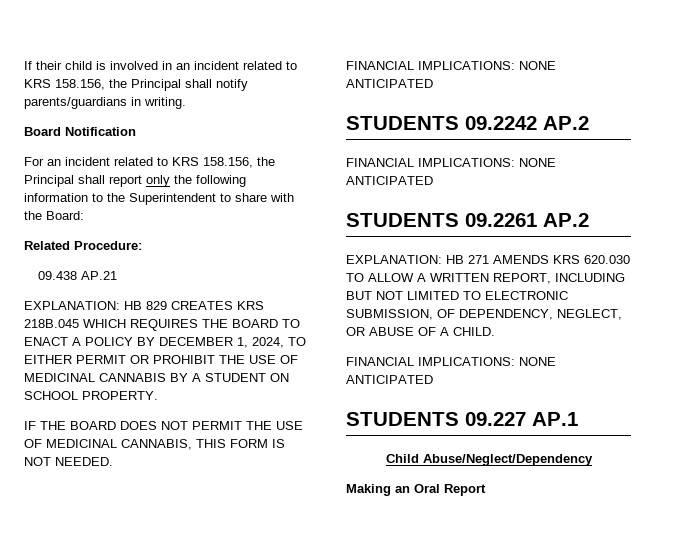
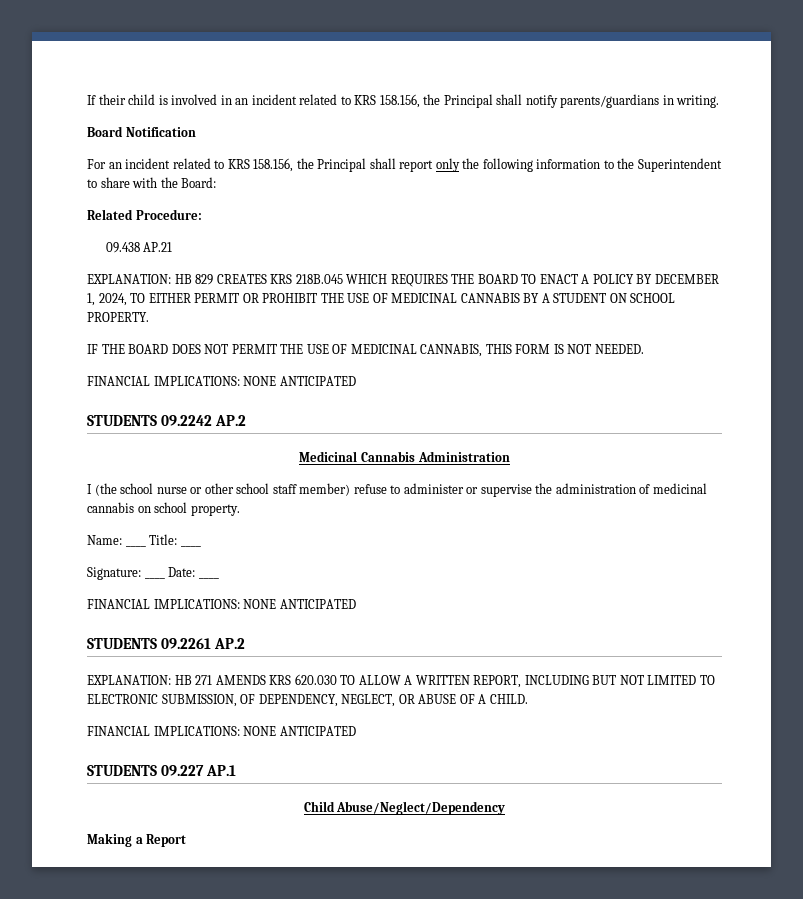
(589, 123) none -> [299,451,510,462] [87,483,707,497] [87,502,240,516] [87,535,122,545] [125,545,146,547] [149,534,178,545] [180,545,201,547] [87,567,165,580] [168,567,196,577] [198,577,219,579] // Medicinal Cannabis Administration // I (the school nurse or other school staff member) refuse to administer or supervise the administration of medicinal cannabis on school property. // Name: ____ Title: ____ // Signature: ____ Date: ____
[395,484,440,493] an Oral -> [135,837,143,844] a

